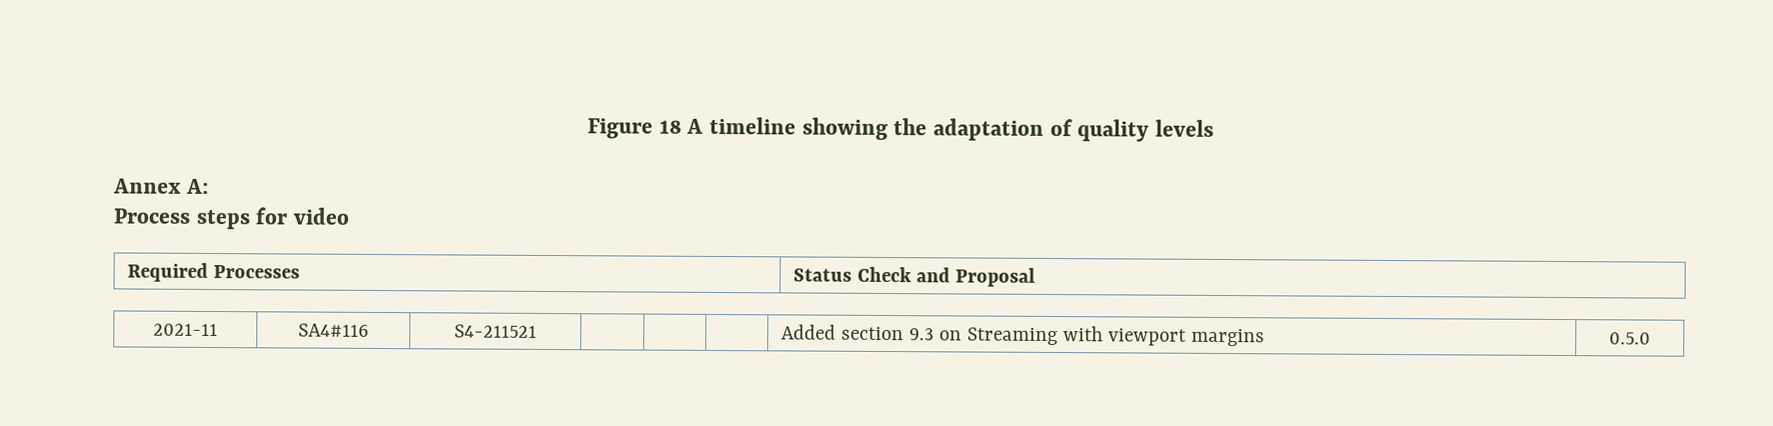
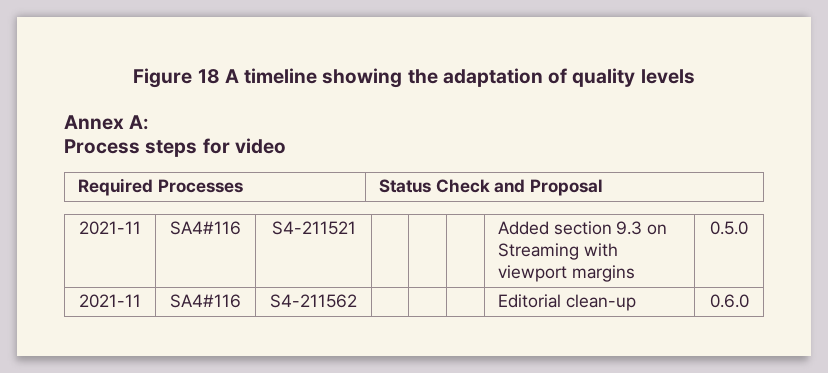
(1651, 338) none -> [79,294,141,308] [170,294,241,308] [270,294,357,308] [498,294,636,311] [709,294,749,308] // 2021-11 | SA4#116 | S4-211562 | | | | Editorial clean-up | 0.6.0

